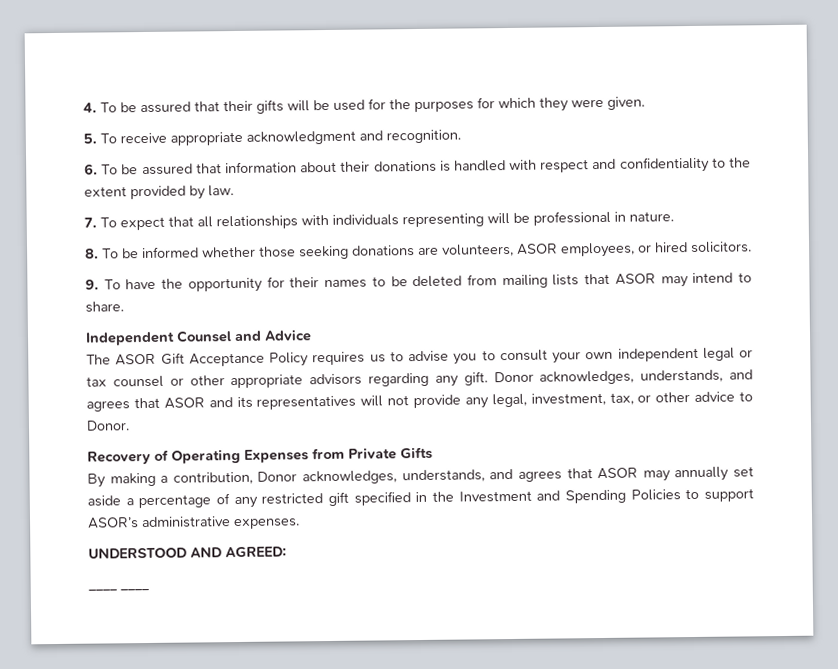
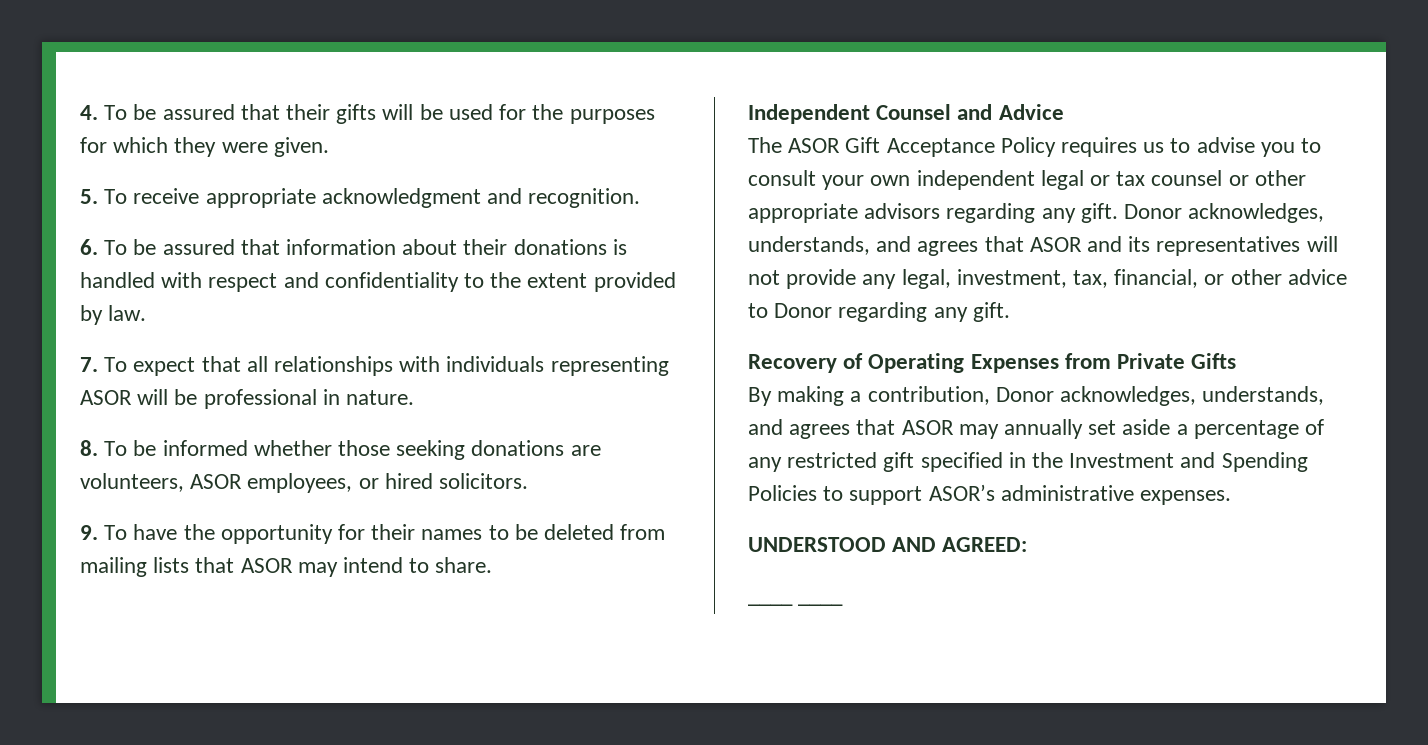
(484, 220) none -> [80,390,132,405] ASOR
(634, 398) none -> [1114,269,1199,288] financial,
[86,420,130,431] Donor. -> [774,302,1010,322] Donor regarding any gift.

